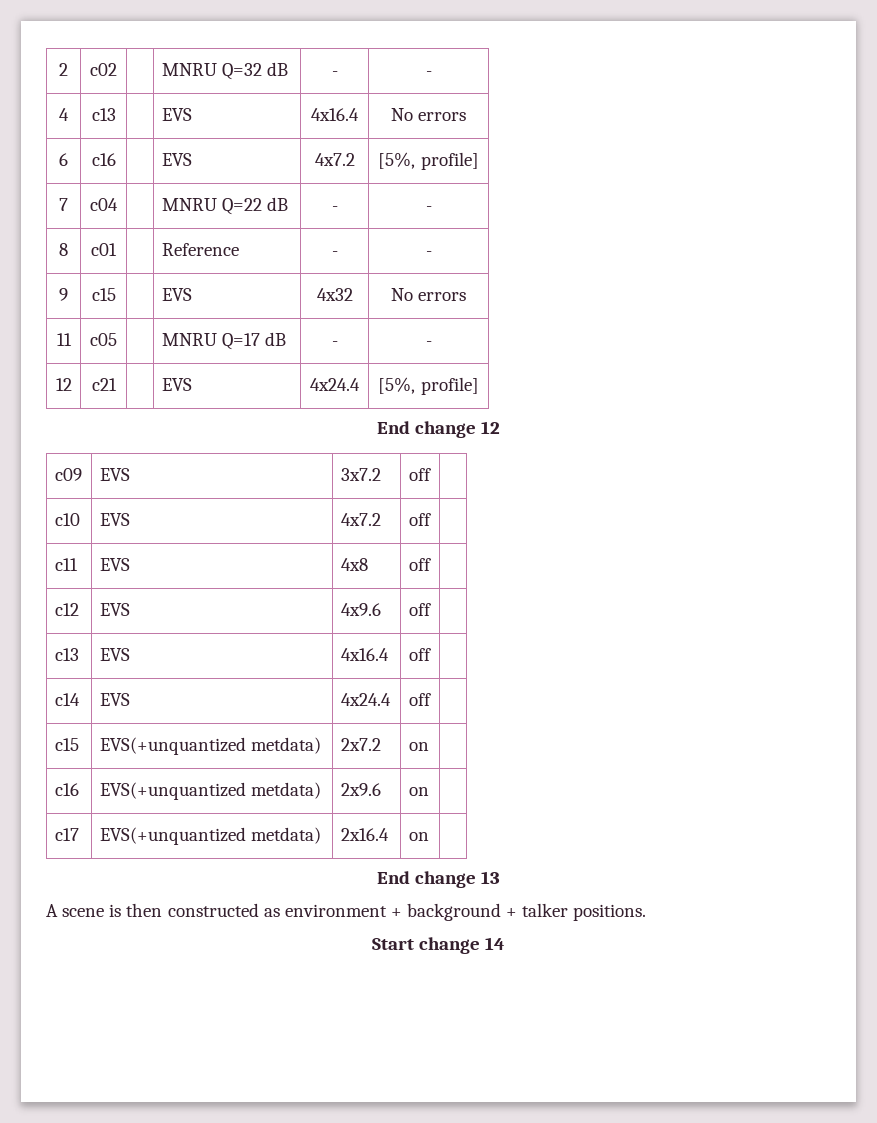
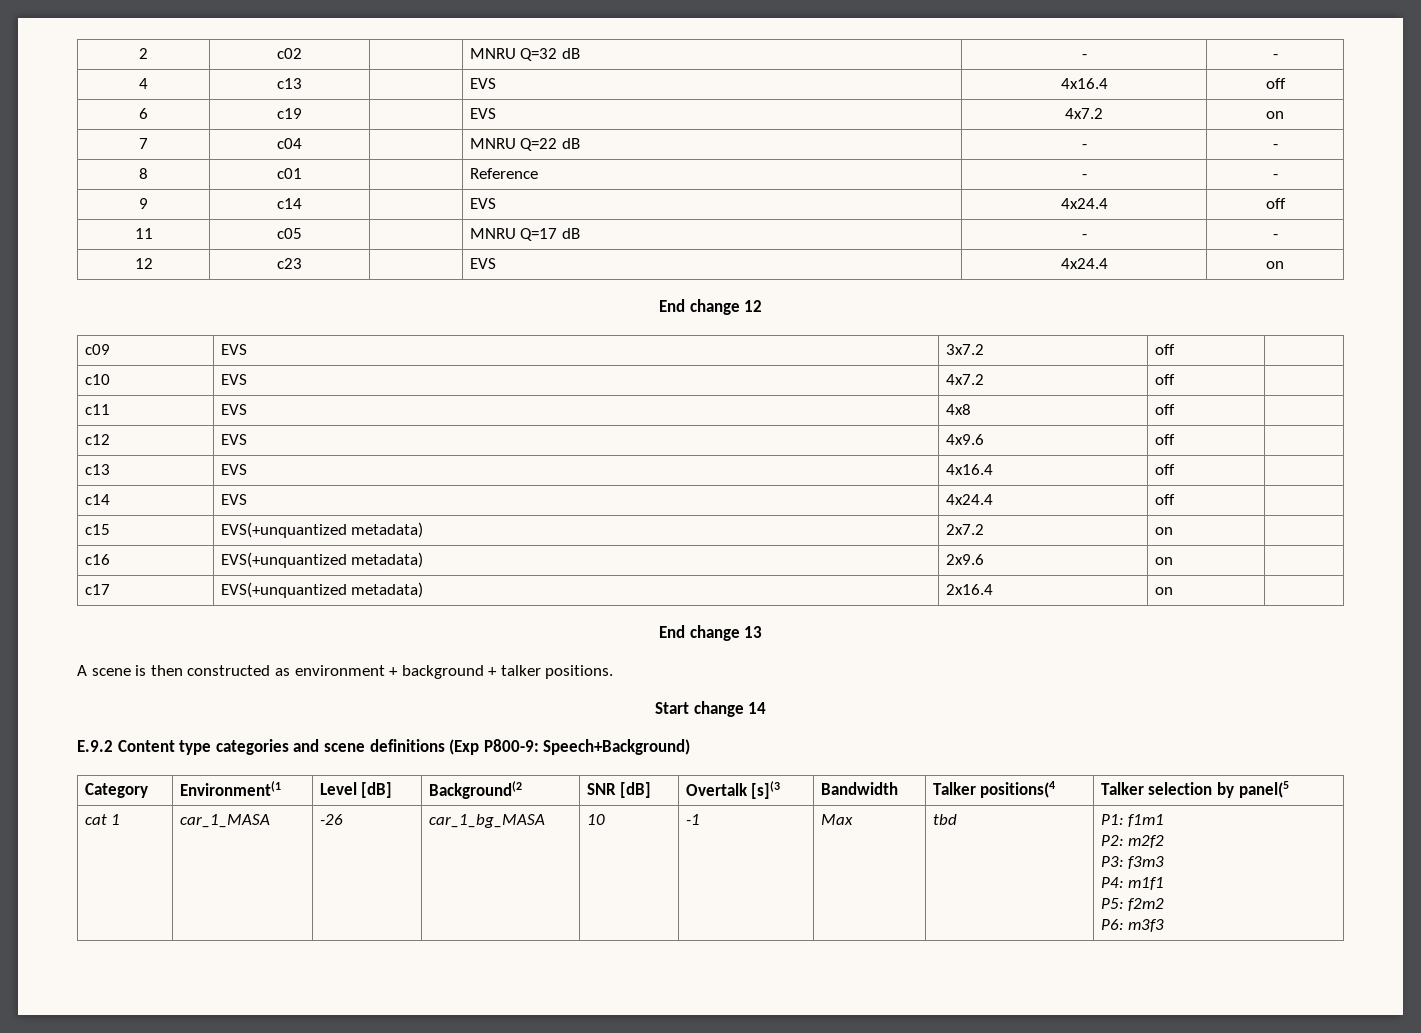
[390,108,467,121] No errors -> [1265,78,1286,89] off
[91,153,116,166] [161,153,192,166] [314,153,355,166] [378,152,479,170] c16 | | EVS | 4x7.2 | [5%, profile] -> [277,108,302,119] [469,108,496,119] [1065,108,1103,119] [1266,111,1284,119] c19 | | EVS | 4x7.2 | on
[91,288,116,301] [161,288,192,301] [316,288,353,301] [390,288,467,301] c15 | | EVS | 4x32 | No errors -> [277,198,302,209] [469,198,496,209] [1060,198,1108,209] [1265,198,1286,209] c14 | | EVS | 4x24.4 | off
[91,378,117,391] [161,378,192,391] [310,378,360,391] [378,377,479,395] c21 | | EVS | 4x24.4 | [5%, profile] -> [277,258,302,269] [469,258,496,269] [1060,258,1108,269] [1266,261,1284,269] c23 | | EVS | 4x24.4 | on
[250,737,321,754] metdata) -> [351,522,424,538] metadata)
[250,782,321,799] metdata) -> [351,552,424,568] metadata)
[250,827,321,844] metdata) -> [351,582,424,598] metadata)
(506, 943) none -> [77,739,691,755] [84,783,148,798] [179,781,281,796] [319,782,393,798] [428,781,522,799] [586,782,652,798] [685,781,781,799] [820,782,898,795] [932,781,1056,798] [1100,781,1289,798] [84,814,121,825] [179,814,270,828] [319,814,343,825] [428,814,545,828] [586,814,605,825] [685,814,700,825] [820,814,853,825] [932,814,957,825] [1100,814,1165,827] [1100,835,1165,848] [1100,856,1165,869] [1100,877,1165,890] [1100,898,1165,911] [1100,919,1165,932] // E.9.2 Content type categories and scene definitions (Exp P800-9: Speech+Background) // Category | Environment(1 | Level [dB] | Background(2 | SNR [dB] | Overtalk [s](3 | Bandwidth | Talker positions(4 | Talker selection by panel(5 // cat 1 | car_1_MASA | -26 | car_1_bg_MASA | 10 | -1 | Max | tbd | P1: f1m1 // P2: m2f2 // P3: f3m3 // P4: m1f1 // P5: f2m2 // P6: m3f3

